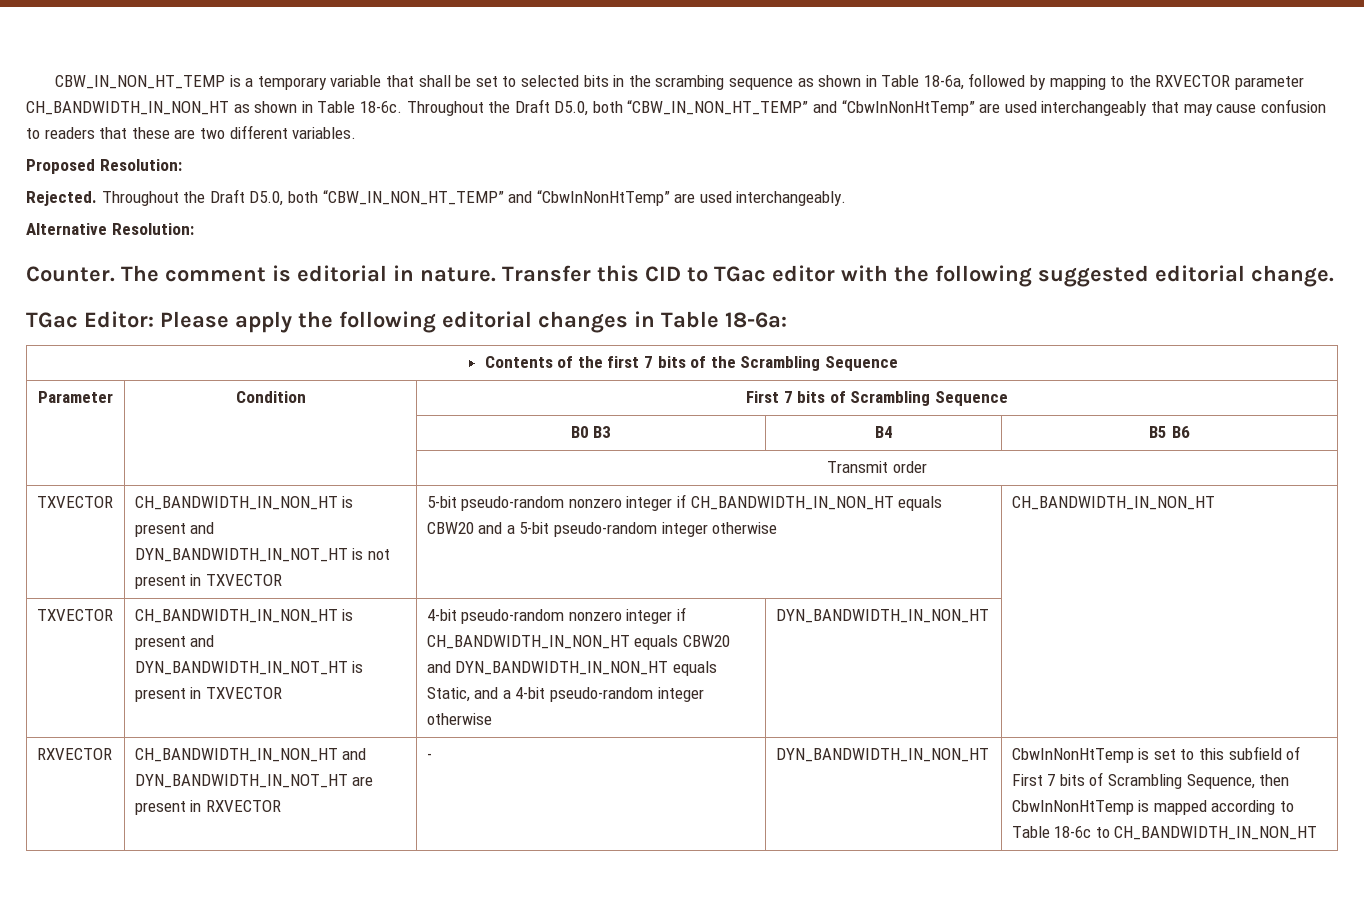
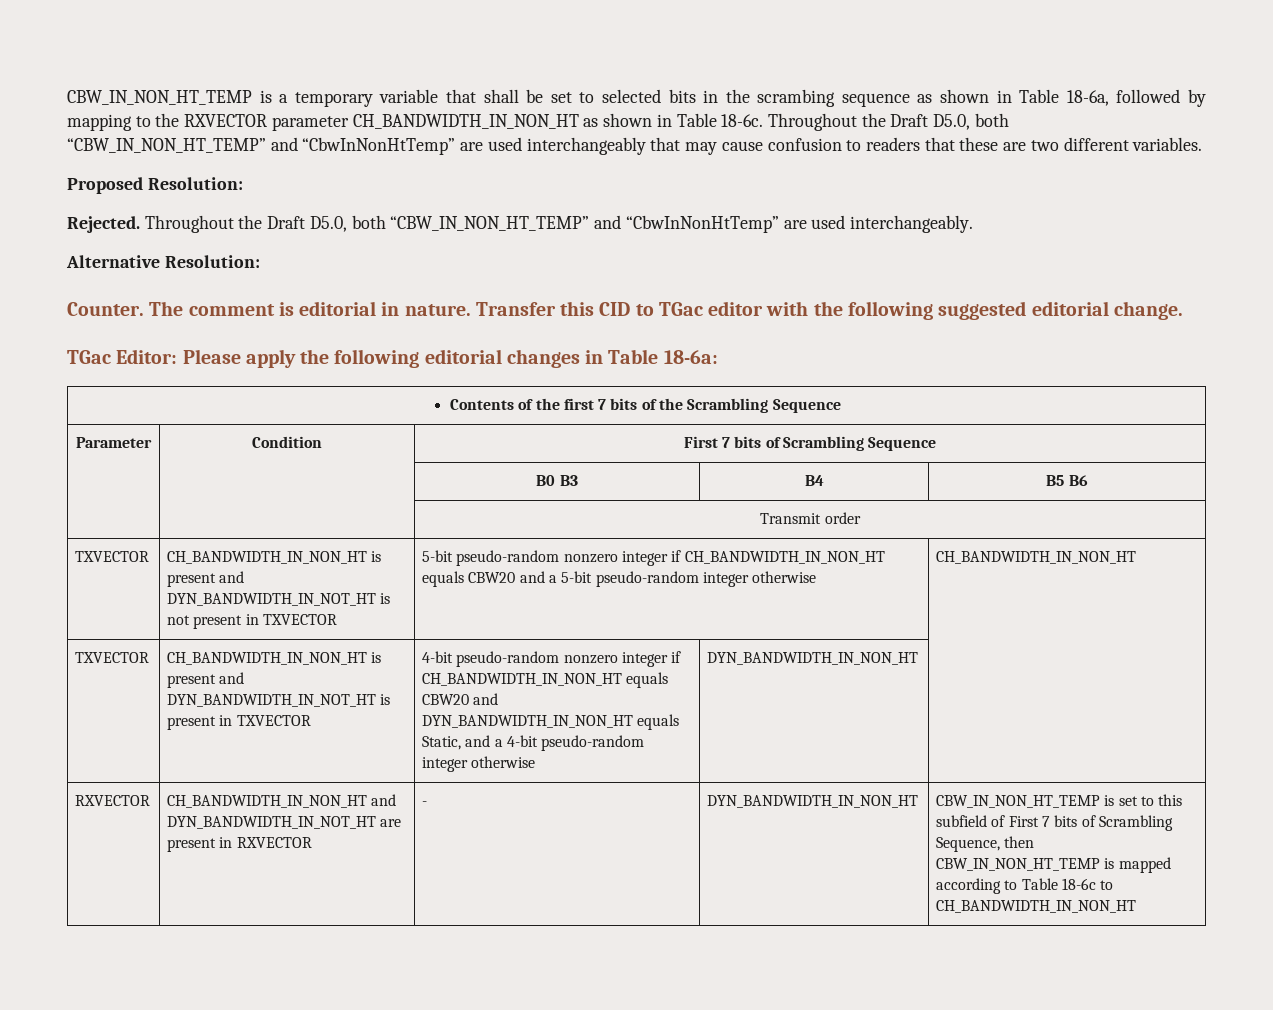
[1011,748,1134,763] CbwInNonHtTemp -> [936,795,1101,808] CBW_IN_NON_HT_TEMP
[1011,800,1134,815] CbwInNonHtTemp -> [936,858,1101,871] CBW_IN_NON_HT_TEMP

